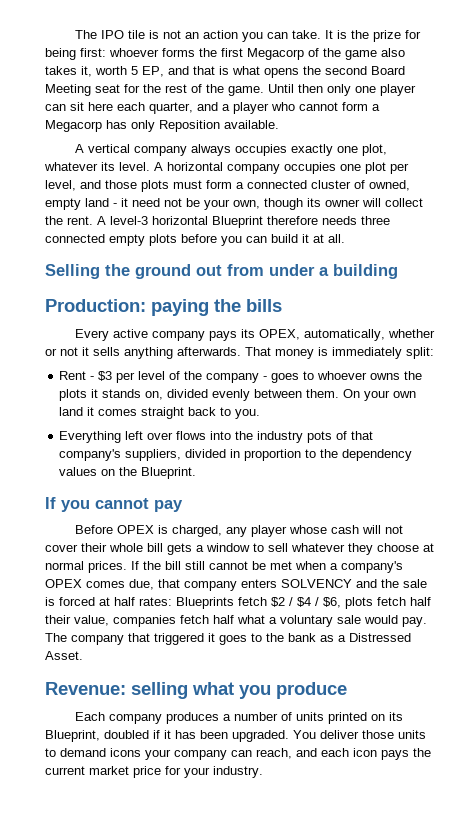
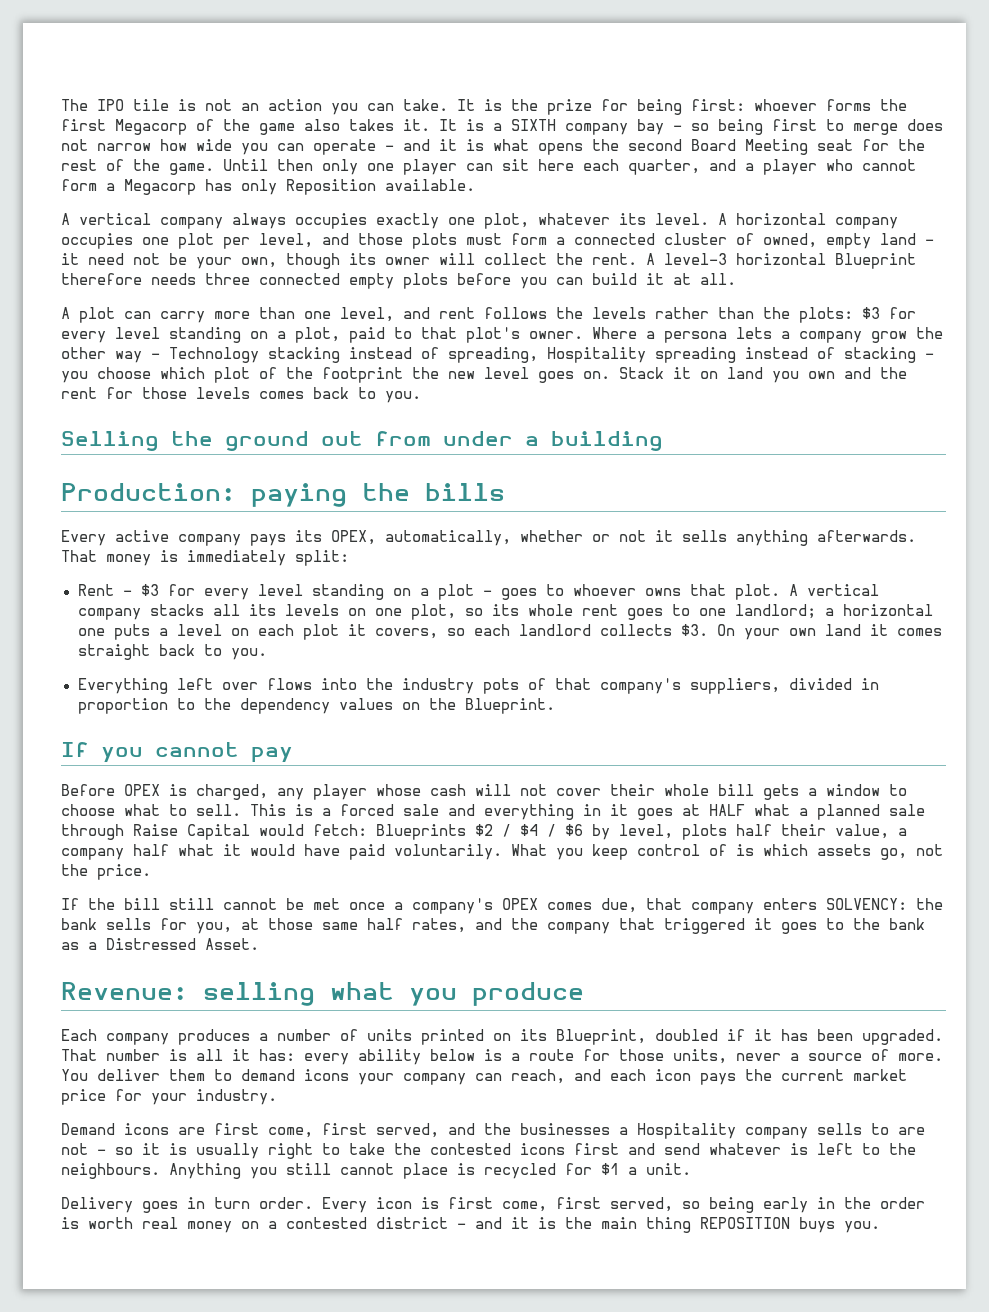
[81,66,215,77] it, worth 5 EP, and that -> [403,119,943,135] [61,139,457,155] it. It is a SIXTH company bay - so being first to merge does not narrow how wide you can operate - and it
(345, 238) none -> [61,307,916,323] [61,327,943,343] [61,347,934,363] [61,367,907,383] [61,387,421,403] // A plot can carry more than one level, and rent follows the levels rather than the plots: $3 for every level standing on a plot, paid to that plot's owner. Where a persona lets a company grow the other way - Technology stacking instead of spreading, Hospitality spreading instead of stacking - you choose which plot of the footprint the new level goes on. Stack it on land you own and the rent for those levels comes back to you.
[116,371,260,383] per level of the company -> [167,584,474,600] for every level standing on a plot
[404,371,423,380] [59,389,340,401] the plots it stands on, divided evenly between them. -> [689,584,879,600] [77,604,933,620] [77,624,708,640] that plot. A vertical company stacks all its levels on one plot, so its whole rent goes to one landlord; a horizontal one puts a level on each plot it covers, so each landlord collects $3.
[268,543,434,555] [45,561,127,573] sell whatever they choose at normal prices. -> [61,804,925,820] [61,824,907,840] [61,844,943,860] [61,864,151,880] choose what to sell. This is a forced sale and everything in it goes at HALF what a planned sale through Raise Capital would fetch: Blueprints $2 / $4 / $6 by level, plots half their value, a company half what it would have paid voluntarily. What you keep control of is which assets go, not the price. //
[295,561,326,570] when -> [349,902,385,910] once
[281,579,427,588] [45,597,431,609] [45,615,427,627] [45,633,67,642] SOLVENCY and the sale is forced at half rates: Blueprints fetch $2 / $4 / $6, plots fetch half their value, companies fetch half what a voluntary sale would pay. The -> [826,898,943,910] [61,918,538,934] SOLVENCY: the bank sells for you, at those same half rates, and the
[293,730,426,739] You deliver those units -> [61,1049,943,1065] [61,1069,205,1081] That number is all it has: every ability below is a route for those units, never a source of more. You deliver them
(263, 772) none -> [61,1123,925,1139] [61,1143,916,1159] [61,1163,691,1179] [61,1197,925,1213] [61,1217,880,1233] // Demand icons are first come, first served, and the businesses a Hospitality company sells to are not - so it is usually right to take the contested icons first and send whatever is left to the neighbours. Anything you still cannot place is recycled for $1 a unit. // Delivery goes in turn order. Every icon is first come, first served, so being early in the order is worth real money on a contested district - and it is the main thing REPOSITION buys you.

